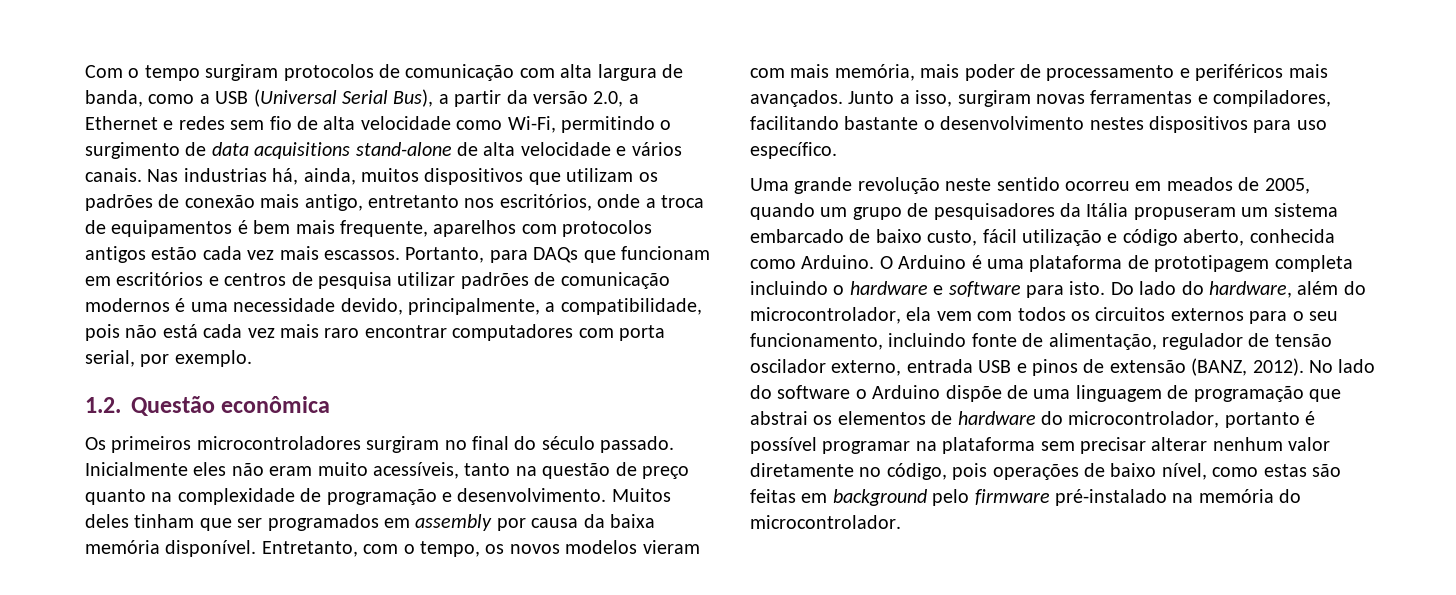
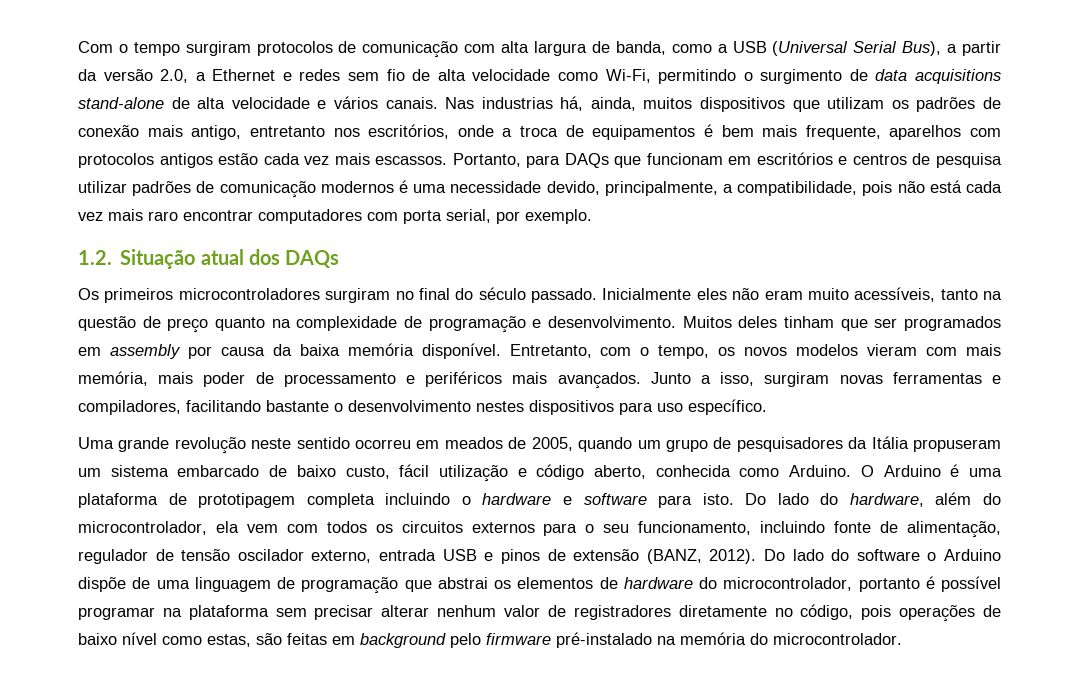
[131,396,331,416] Questão econômica -> [120,249,340,269] Situação atual dos DAQs
[1309,360,1333,373] No -> [763,549,785,561] Do
(1331, 444) none -> [547,605,671,620] de registradores
[1161,463,1307,480] nível, como estas -> [122,632,251,647] nível como estas,

